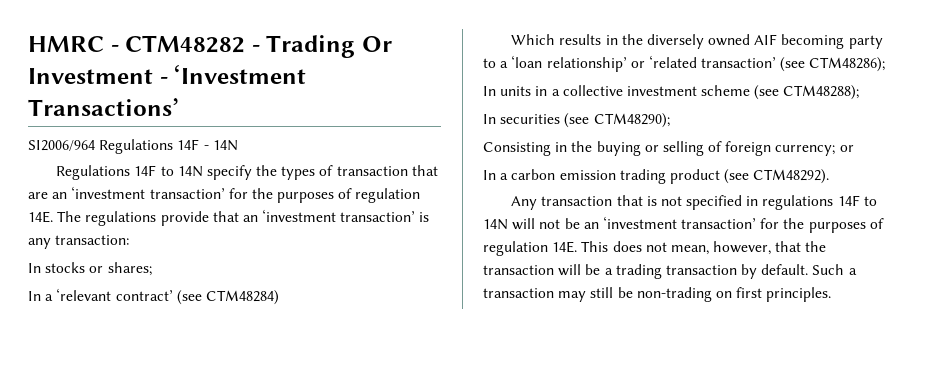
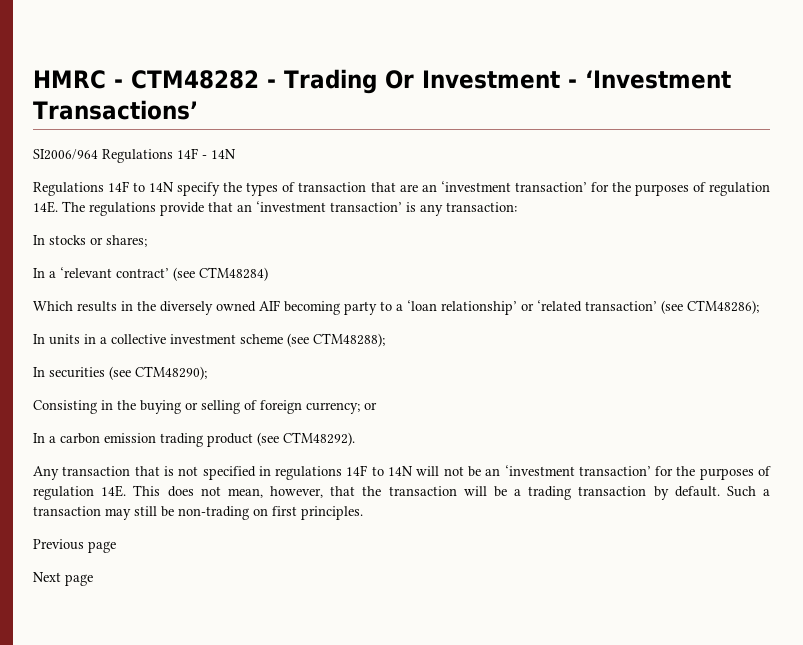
(832, 294) none -> [33,539,116,553] [33,572,93,586] // Previous page // Next page

